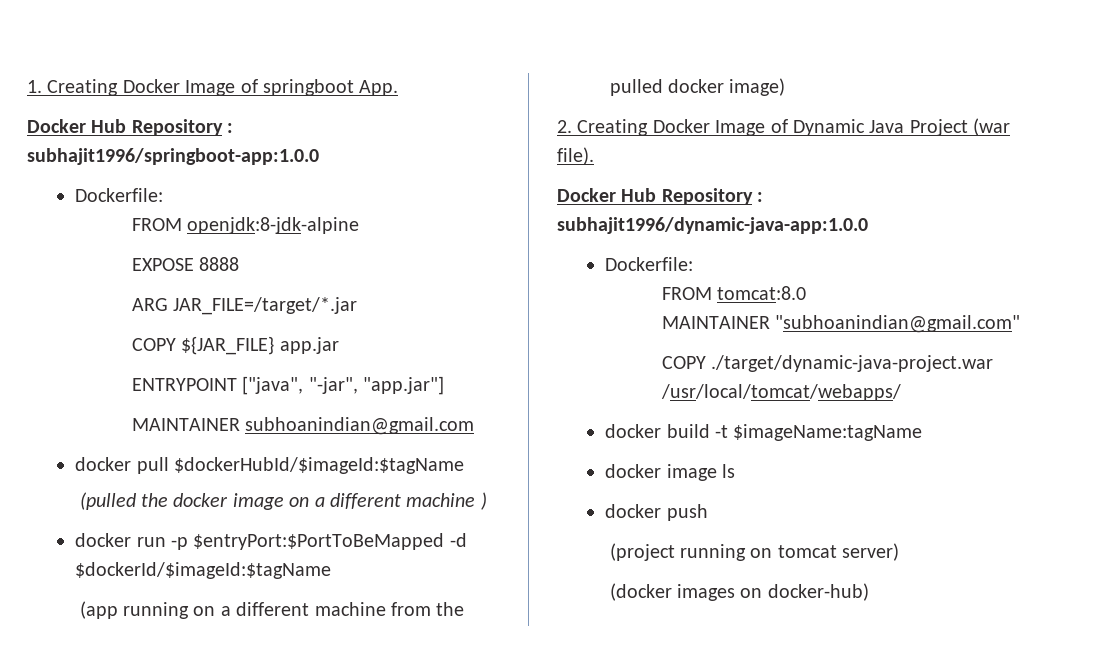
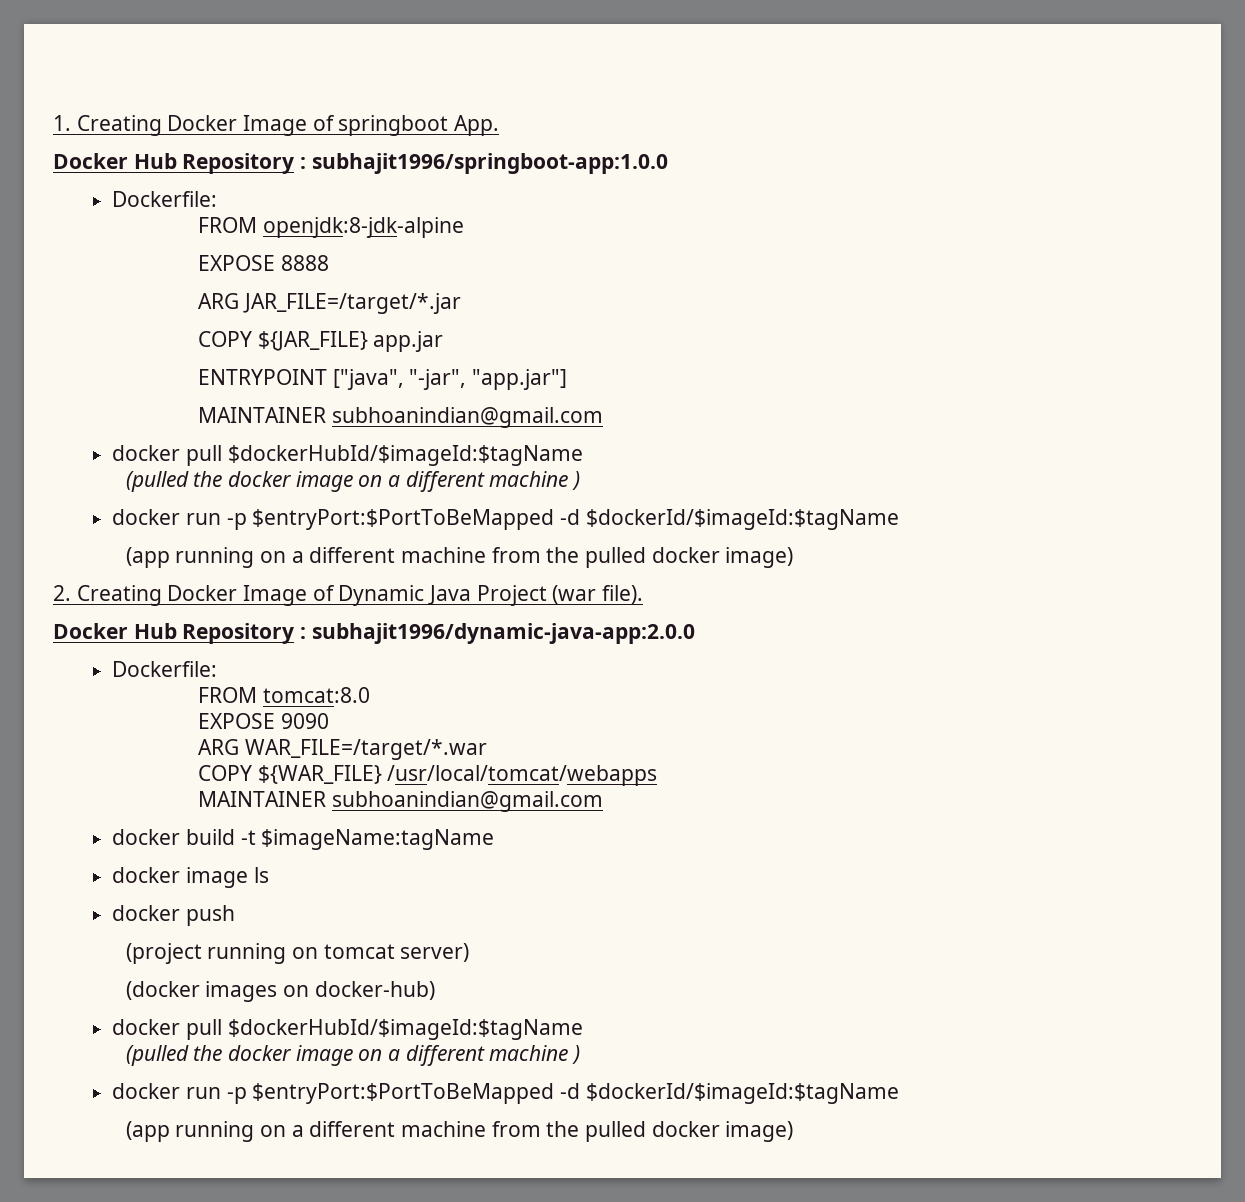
[557,217,868,234] subhajit1996/dynamic-java-app:1.0.0 -> [311,623,695,644] subhajit1996/dynamic-java-app:2.0.0
[662,315,1021,333] [662,355,994,372] [661,384,902,401] MAINTAINER "subhoanindian@gmail.com" // COPY ./target/dynamic-java-project.war /usr/local/tomcat/webapps/ -> [198,713,329,729] [198,739,487,760] [198,765,658,786] [198,791,603,812] EXPOSE 9090 // ARG WAR_FILE=/target/*.war // COPY ${WAR_FILE} /usr/local/tomcat/webapps // MAINTAINER subhoanindian@gmail.com
(869, 592) none -> [112,1019,583,1040] [125,1045,580,1066] [112,1083,899,1104] [125,1121,794,1142] // docker pull $dockerHubId/$imageId:$tagName // (pulled the docker image on a different machine ) // docker run -p $entryPort:$PortToBeMapped -d $dockerId/$imageId:$tagName // (app running on a different machine from the pulled docker image)

